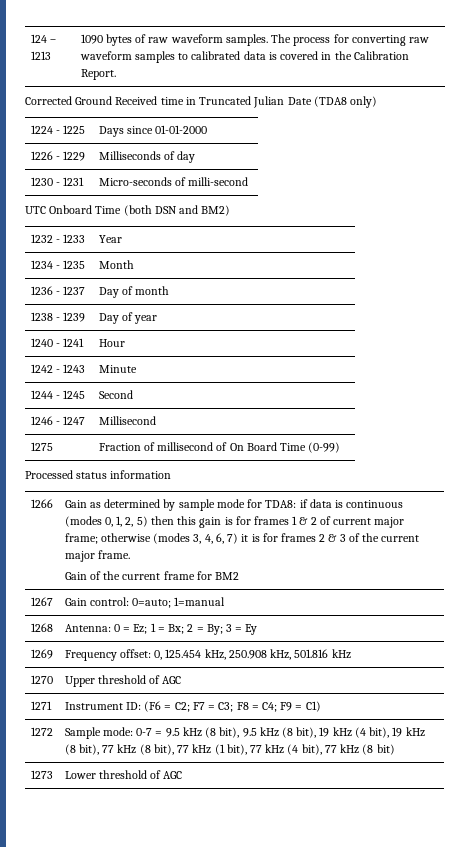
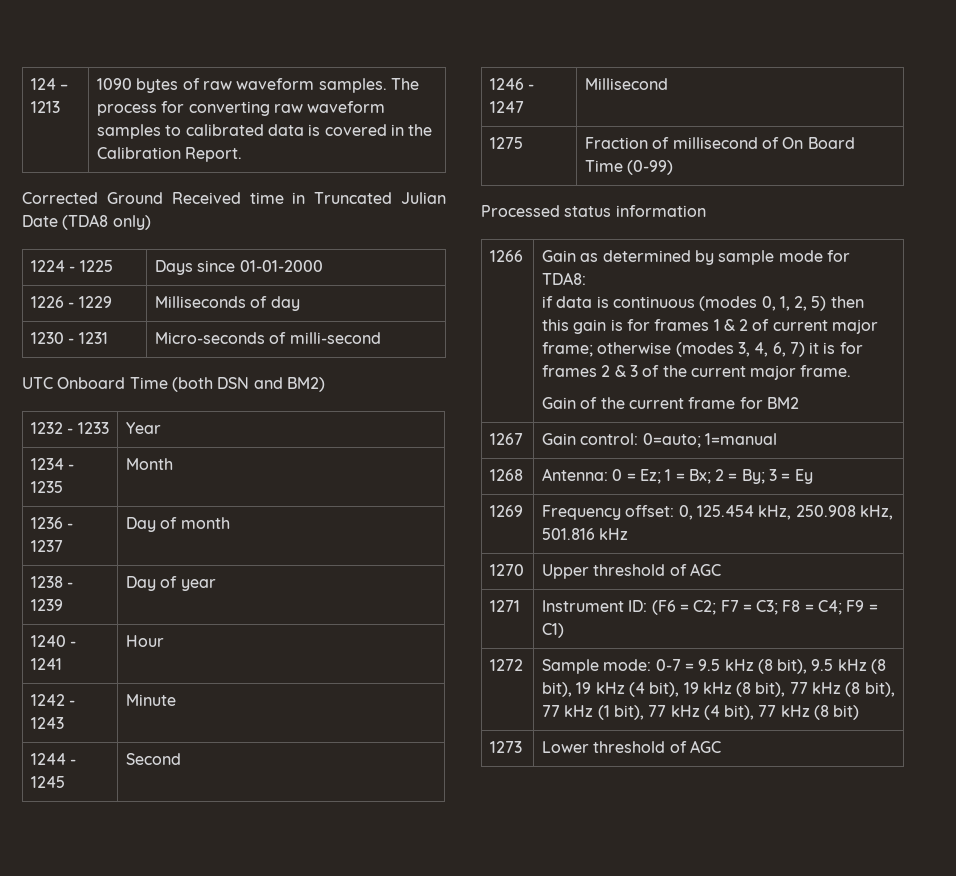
(297, 504) none -> (586, 278) //

